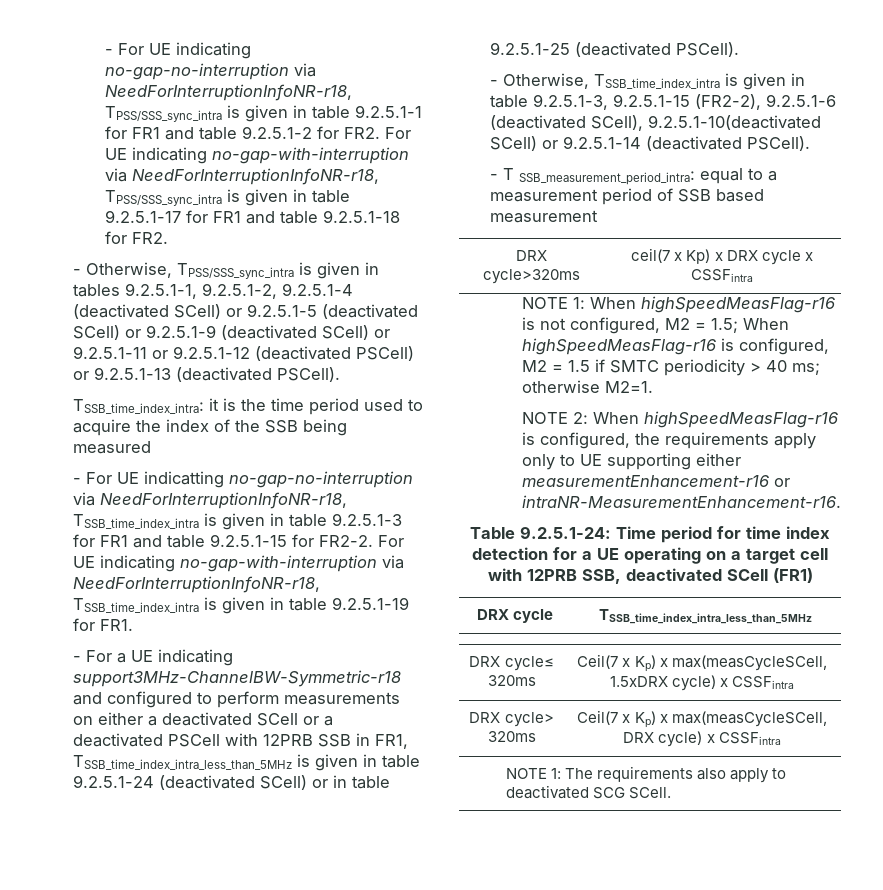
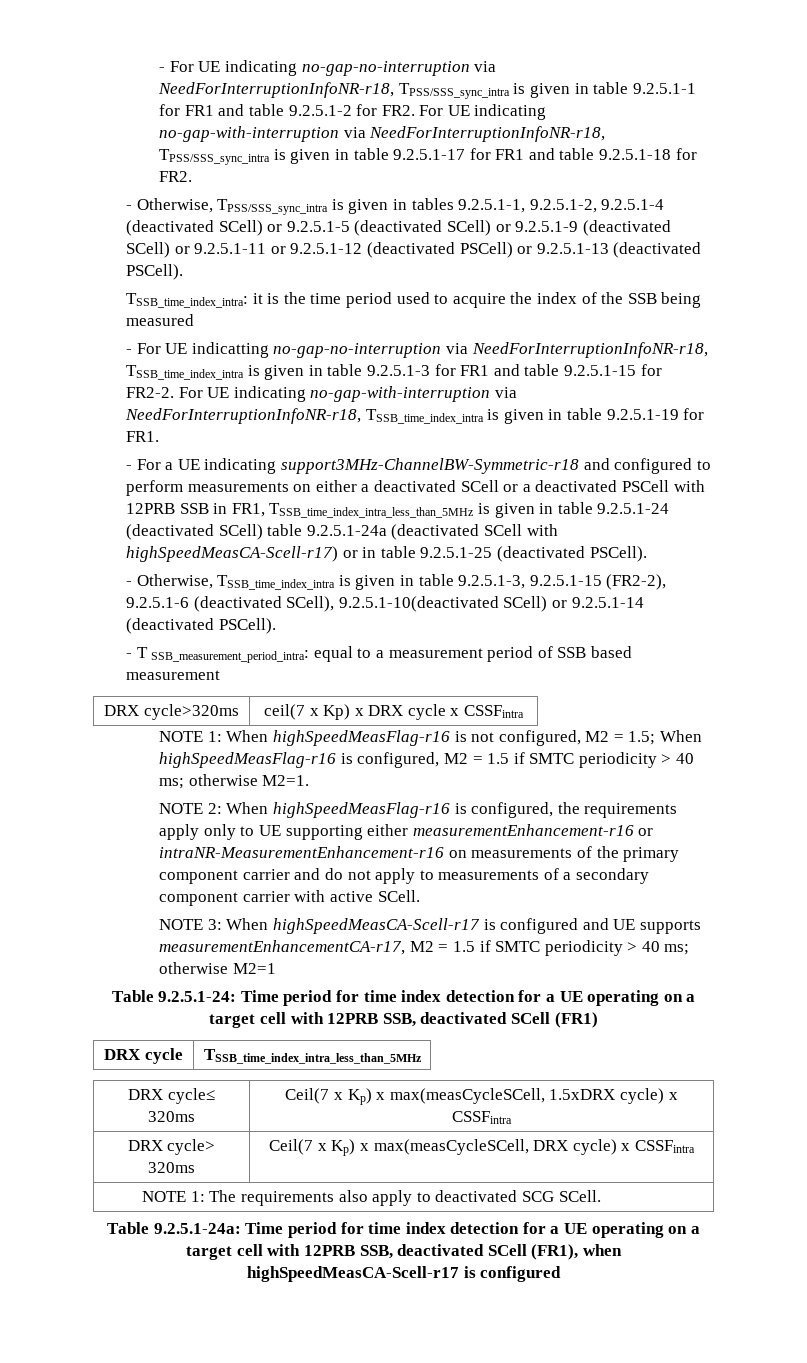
(308, 782) none -> [267,524,558,540] [126,546,339,562] table 9.2.5.1-24a (deactivated SCell with highSpeedMeasCA-Scell-r17)
[521,495,841,508] intraNR-MeasurementEnhancement-r16. -> [159,846,680,862] [159,868,650,884] [159,890,420,906] [159,918,701,934] [159,940,690,956] [159,962,276,974] intraNR-MeasurementEnhancement-r16 on measurements of the primary component carrier and do not apply to measurements of a secondary component carrier with active SCell. // NOTE 3: When highSpeedMeasCA-Scell-r17 is configured and UE supports measurementEnhancementCA-r17, M2 = 1.5 if SMTC periodicity > 40 ms; otherwise M2=1
(671, 793) none -> [107,1222,700,1238] [186,1244,622,1260] [246,1266,562,1282] // Table 9.2.5.1-24a: Time period for time index detection for a UE operating on a target cell with 12PRB SSB, deactivated SCell (FR1), when highSpeedMeasCA-Scell-r17 is configured

